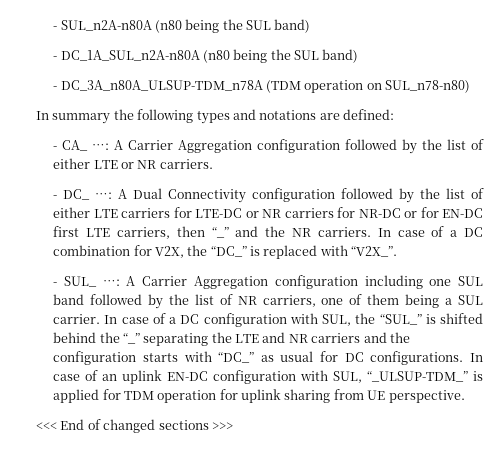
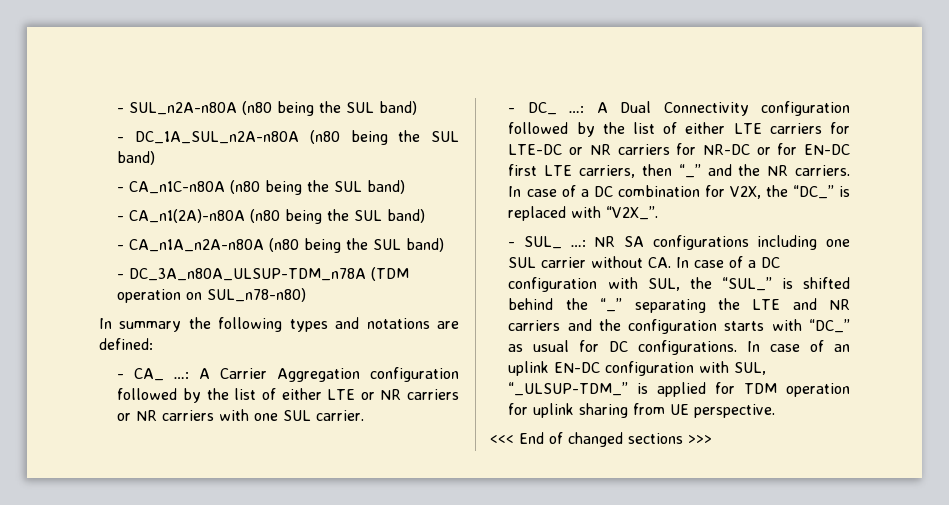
(359, 56) none -> [117,180,406,195] [117,209,426,224] [117,238,445,253] // - CA_n1C-n80A (n80 being the SUL band) // - CA_n1(2A)-n80A (n80 being the SUL band) // - CA_n1A_n2A-n80A (n80 being the SUL band)
[159,159,213,169] carriers. -> [407,389,460,400] [117,409,365,421] carriers or NR carriers with one SUL carrier.
[126,275,484,289] [53,294,483,309] [53,314,101,324] A Carrier Aggregation configuration including one SUL band followed by the list of NR carriers, one of them being a SUL carrier. -> [594,235,850,250] [508,256,672,268] NR SA configurations including one SUL carrier without CA.

